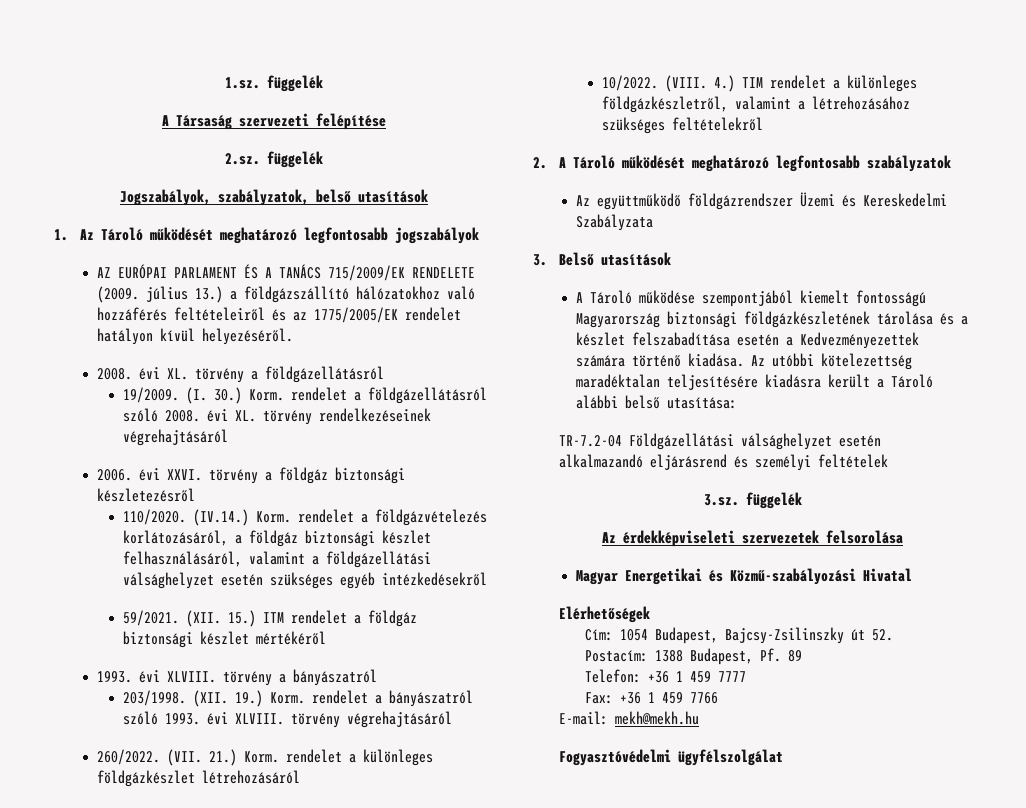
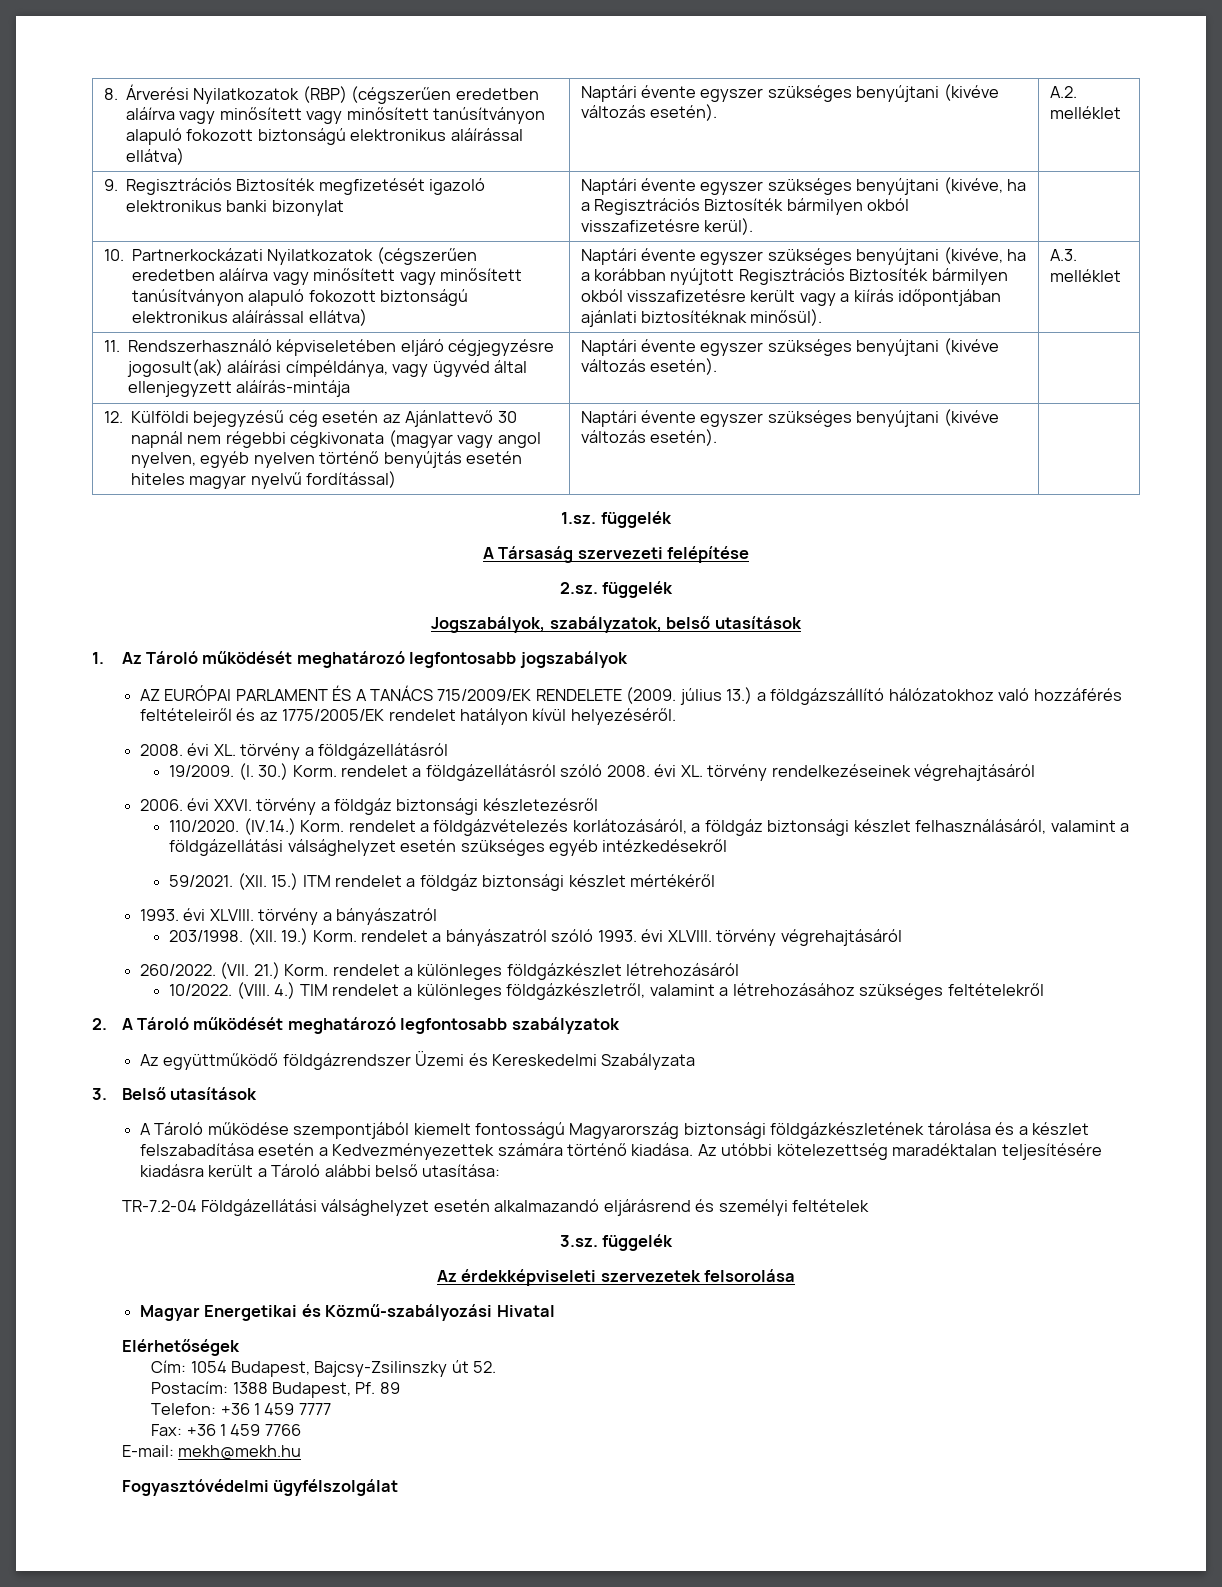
(224, 83) none -> [103,84,539,104] [125,107,546,124] [125,128,523,145] [125,148,184,165] [580,84,999,102] [580,104,718,121] [1049,86,1077,98] [1049,106,1121,119] [103,178,486,195] [125,200,344,216] [580,177,1027,195] [580,198,910,215] [580,218,754,235] [103,247,477,265] [131,268,523,285] [131,289,469,306] [131,309,367,326] [580,247,1027,265] [580,268,1008,285] [580,289,1002,306] [580,309,823,327] [1049,249,1077,261] [1049,269,1121,282] [103,339,555,356] [126,359,528,377] [127,380,351,397] [580,338,999,356] [580,358,718,375] [103,410,517,427] [130,430,541,448] [130,451,523,468] [130,471,397,489] [580,409,999,427] [580,429,718,446] 8. Árverési Nyilatkozatok (RBP) (cégszerűen eredetben aláírva vagy minősített vagy minősített tanúsítványon alapuló fokozott biztonságú elektronikus aláírással ellátva) | Naptári évente egyszer szükséges benyújtani (kivéve változás esetén). | A.2. melléklet // 9. Regisztrációs Biztosíték megfizetését igazoló elektronikus banki bizonylat | Naptári évente egyszer szükséges benyújtani (kivéve, ha a Regisztrációs Biztosíték bármilyen okból visszafizetésre kerül). | // 10. Partnerkockázati Nyilatkozatok (cégszerűen eredetben aláírva vagy minősített vagy minősített tanúsítványon alapuló fokozott biztonságú elektronikus aláírással ellátva) | Naptári évente egyszer szükséges benyújtani (kivéve, ha a korábban nyújtott Regisztrációs Biztosíték bármilyen okból visszafizetésre került vagy a kiírás időpontjában ajánlati biztosítéknak minősül). | A.3. melléklet // 11. Rendszerhasználó képviseletében eljáró cégjegyzésre jogosult(ak) aláírási címpéldánya, vagy ügyvéd által ellenjegyzett aláírás-mintája | Naptári évente egyszer szükséges benyújtani (kivéve változás esetén). | // 12. Külföldi bejegyzésű cég esetén az Ajánlattevő 30 napnál nem régebbi cégkivonata (magyar vagy angol nyelven, egyéb nyelven történő benyújtás esetén hiteles magyar nyelvű fordítással) | Naptári évente egyszer szükséges benyújtani (kivéve változás esetén). | //

